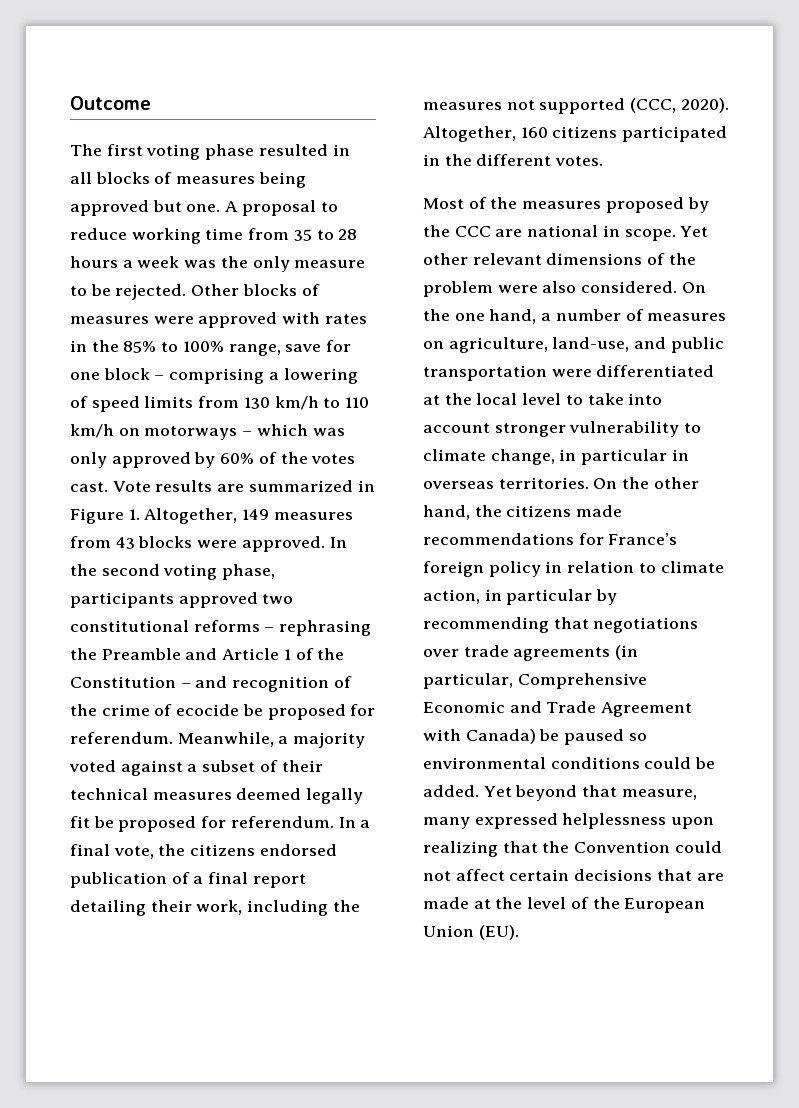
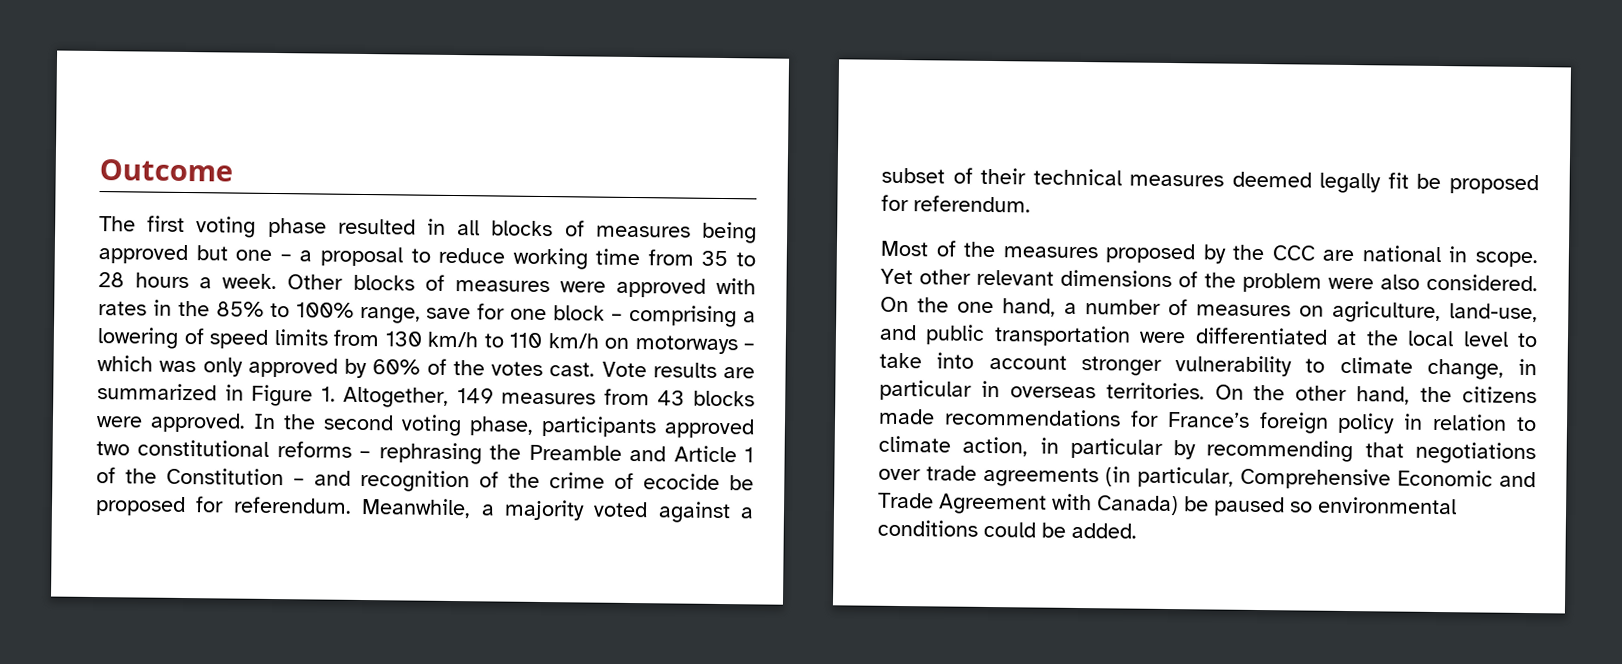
[186,201,239,212] one. A -> [235,249,313,262] one – a
[137,256,366,272] [70,284,187,300] week was the only measure to be rejected. -> [222,273,278,290] week.
[338,817,371,828] [70,844,337,859] [70,872,306,888] [70,900,360,916] [423,98,729,114] [423,126,728,142] [423,154,604,166] In a final vote, the citizens endorsed publication of a final report detailing their work, including the measures not supported (CCC, 2020). Altogether, 160 citizens participated in the different votes. -> (1031, 204) none
[483,785,697,801] [423,813,715,829] [423,841,722,857] [423,869,724,881] [423,897,706,913] [423,925,519,940] Yet beyond that measure, many expressed helplessness upon realizing that the Convention could not affect certain decisions that are made at the level of the European Union (EU). -> (1137, 530) none

